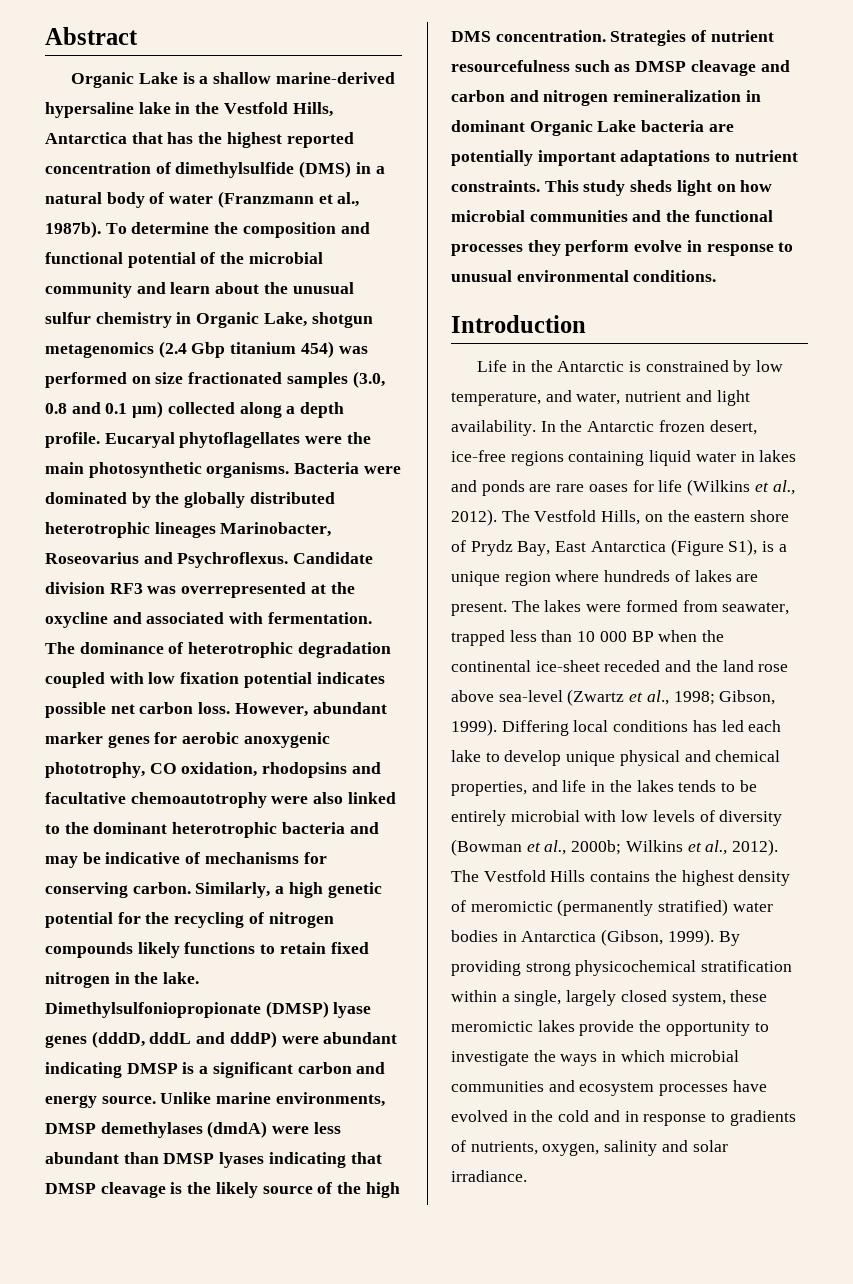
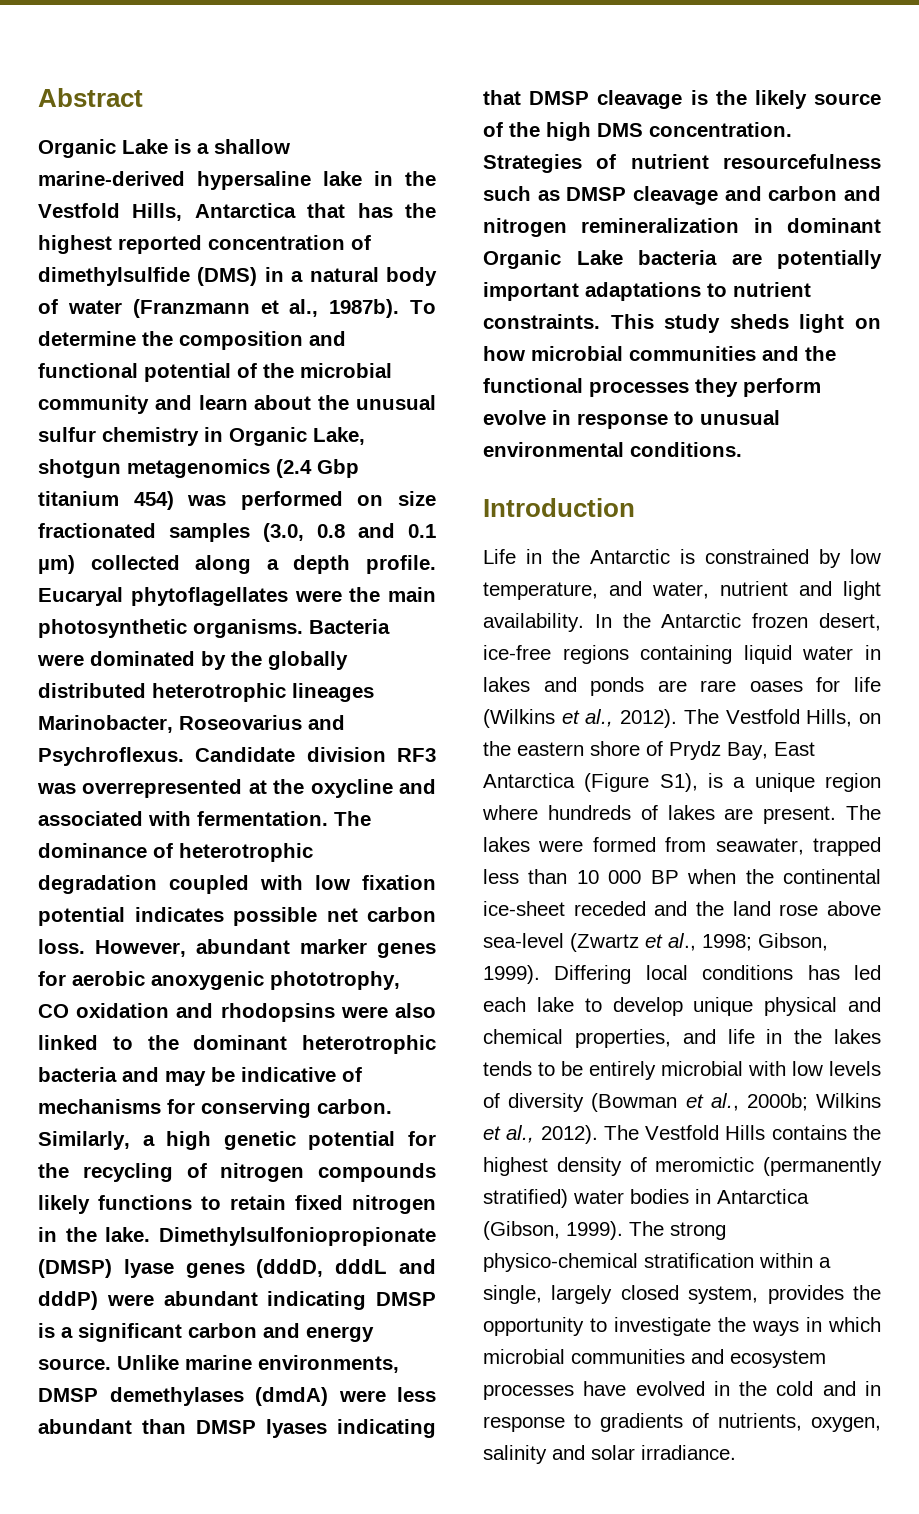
[181,762,381,778] [45,792,267,808] oxidation, rhodopsins and facultative chemoautotrophy -> [76,1003,335,1022] oxidation and rhodopsins
[718,931,740,946] [451,960,697,976] By providing strong physicochemical -> [629,1221,726,1240] [483,1253,638,1272] The strong physico-chemical
[730,990,768,1002] [451,1020,635,1036] these meromictic lakes provide -> [767,1285,844,1304] provides

